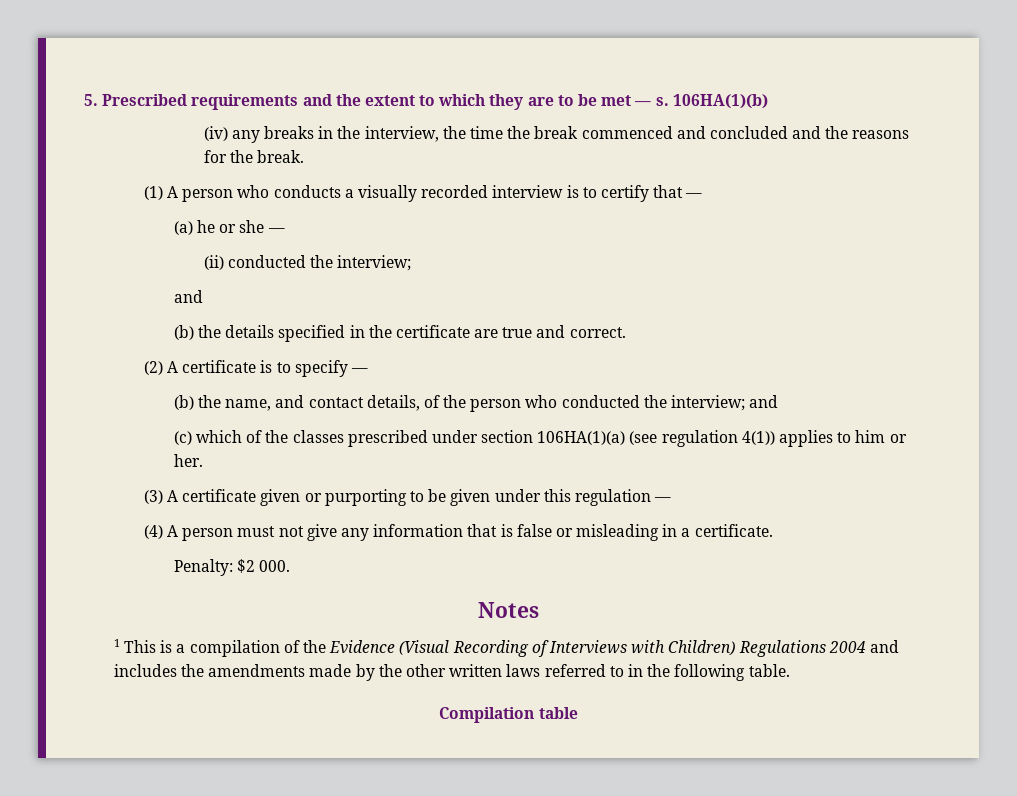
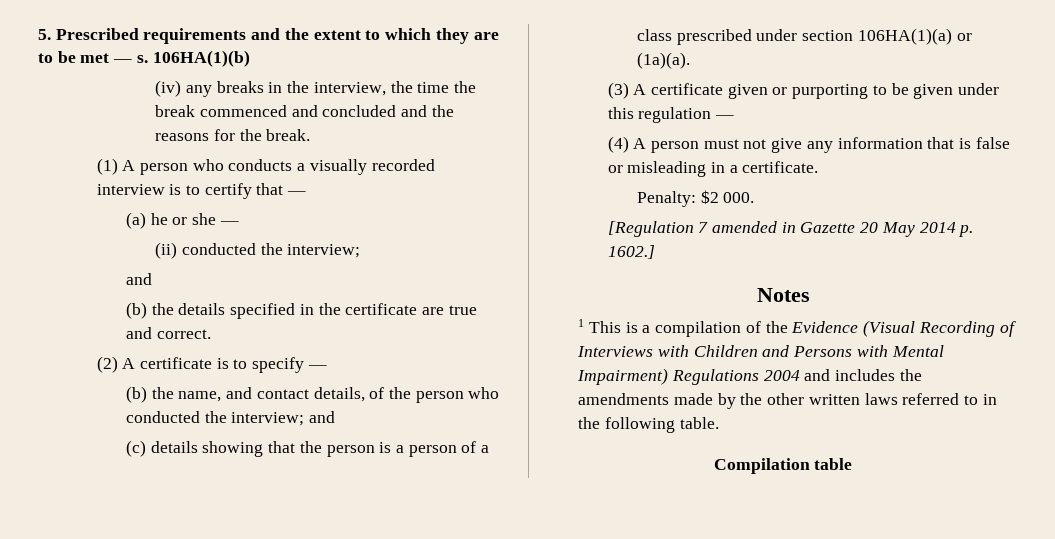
[195,430,907,447] [173,454,203,467] which of the classes prescribed under section 106HA(1)(a) (see regulation 4(1)) applies to him or her. -> [150,441,490,457] [636,28,972,45] [636,52,690,69] details showing that the person is a person of a class prescribed under section 106HA(1)(a) or (1a)(a).
(291, 566) none -> [607,221,974,237] [607,245,655,259] // [Regulation 7 amended in Gazette 20 May 2014 p. 1602.]
[668,640,736,656] Children) -> [693,345,944,357] [577,368,669,385] Children and Persons with Mental Impairment)

